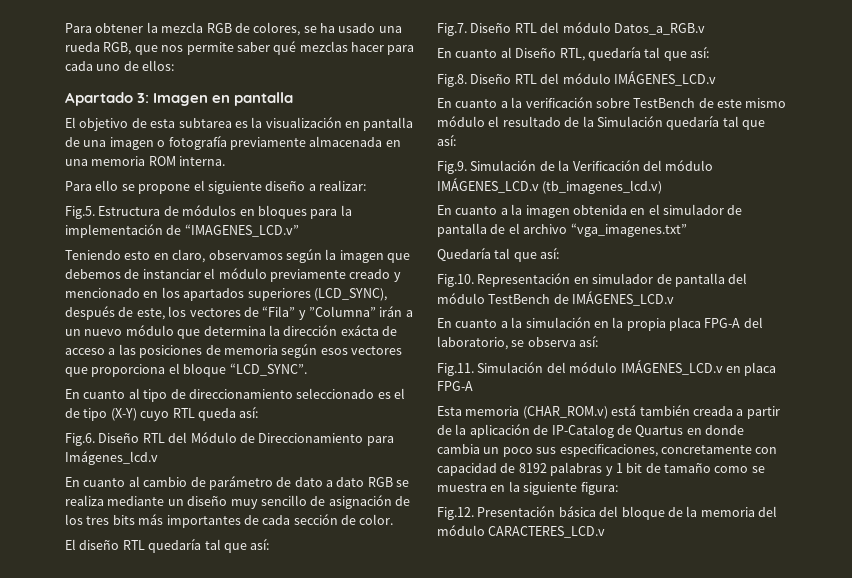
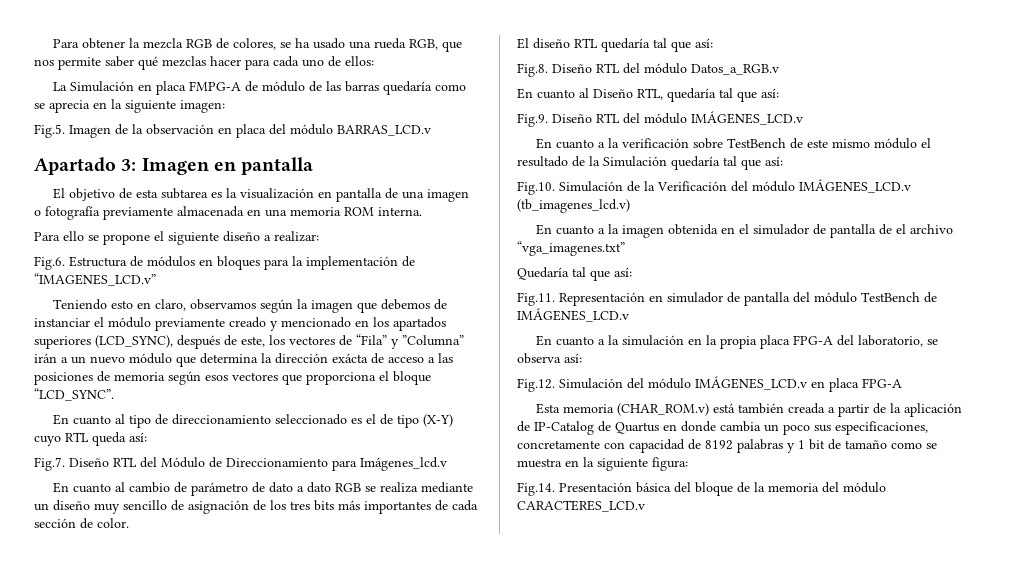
(175, 65) none -> [53,81,467,95] [34,99,225,113] [34,124,431,138] // La Simulación en placa FMPG-A de módulo de las barras quedaría como se aprecia en la siguiente imagen: // Fig.5. Imagen de la observación en placa del módulo BARRAS_LCD.v
[65,206,95,219] Fig.5. -> [34,256,65,270] Fig.6.
[65,433,95,446] Fig.6. -> [34,457,65,471] Fig.7.
[437,23,467,36] Fig.7. -> [517,63,548,77] Fig.8.
[437,74,467,87] Fig.8. -> [517,113,548,127] Fig.9.
[437,161,467,174] Fig.9. -> [517,181,555,195] Fig.10.
[437,274,474,287] Fig.10. -> [517,292,555,306] Fig.11.
[437,363,474,376] Fig.11. -> [517,378,555,392] Fig.12.
[437,507,474,520] Fig.12. -> [517,482,555,496] Fig.14.

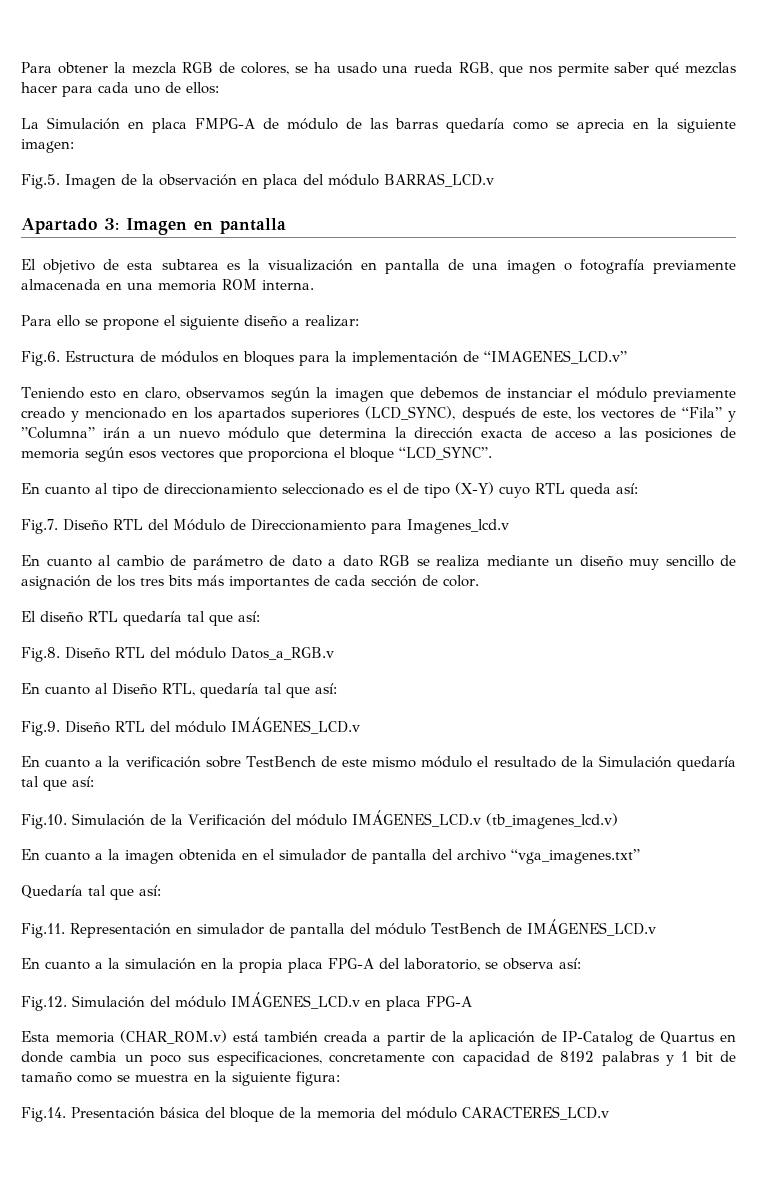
[332,353,368,363] exácta -> [481,430,524,438] exacta
[360,457,447,471] Imágenes_lcd.v -> [407,519,509,534] Imagenes_lcd.v
[879,224,907,235] de el -> [432,849,453,860] del

